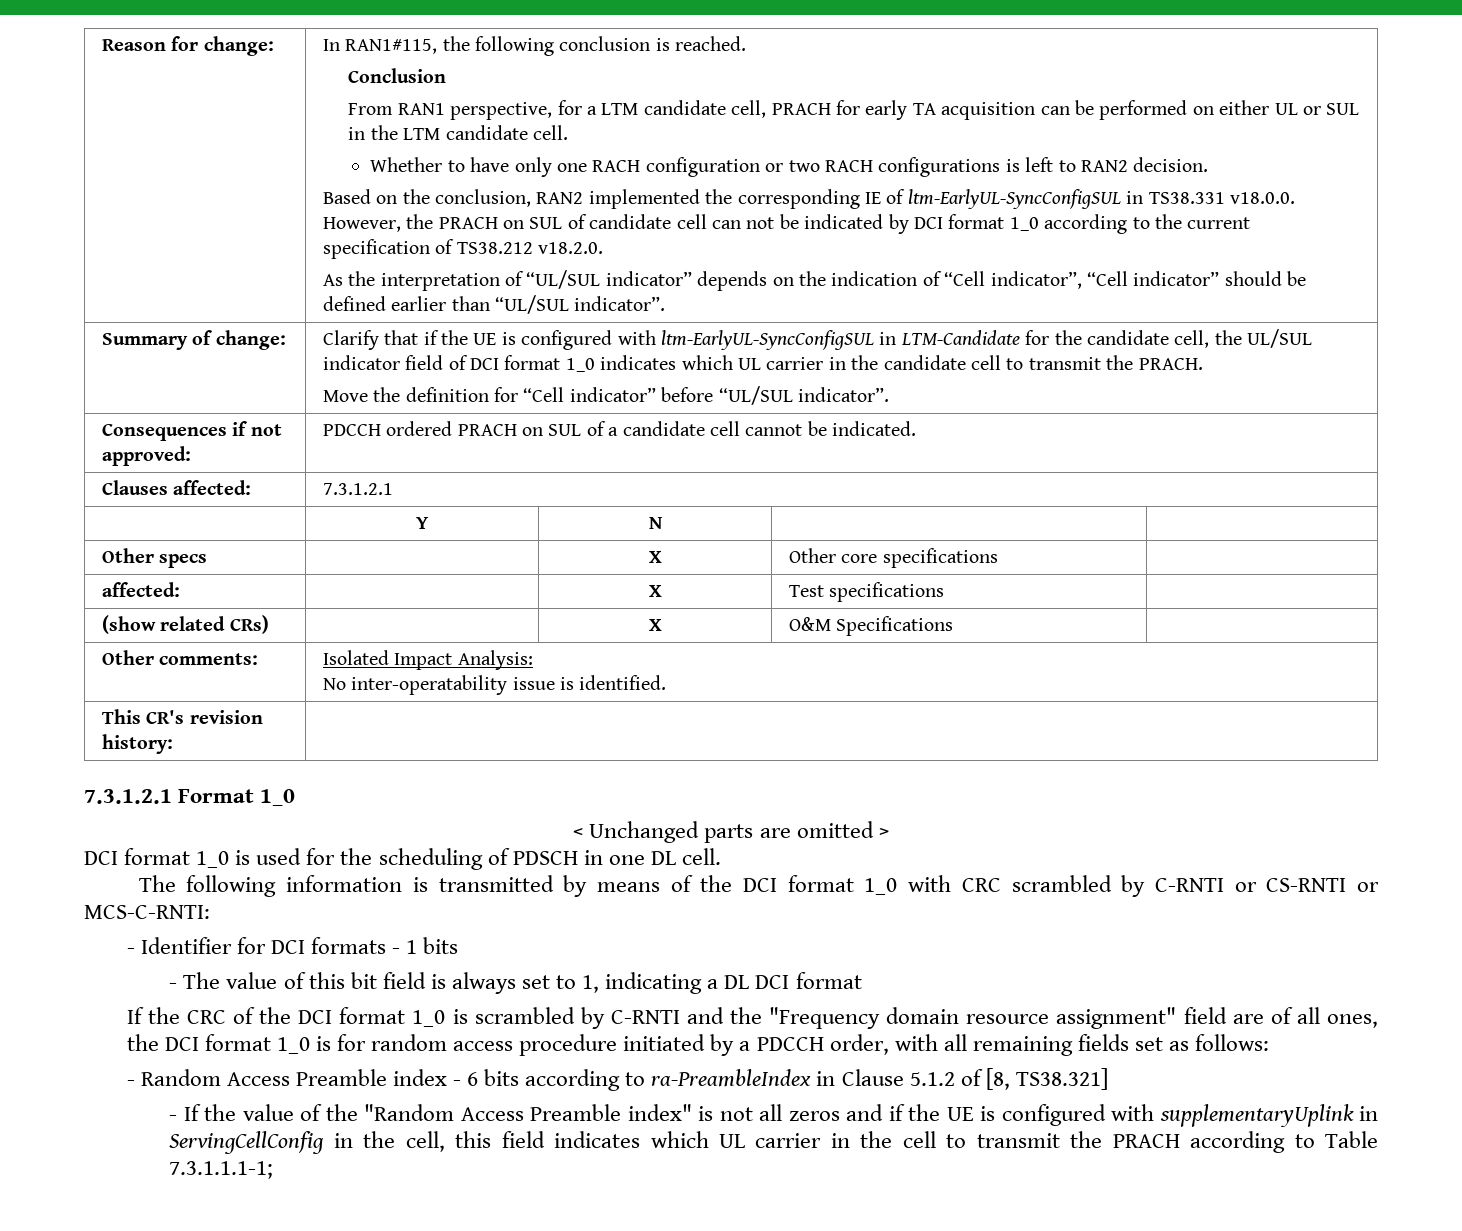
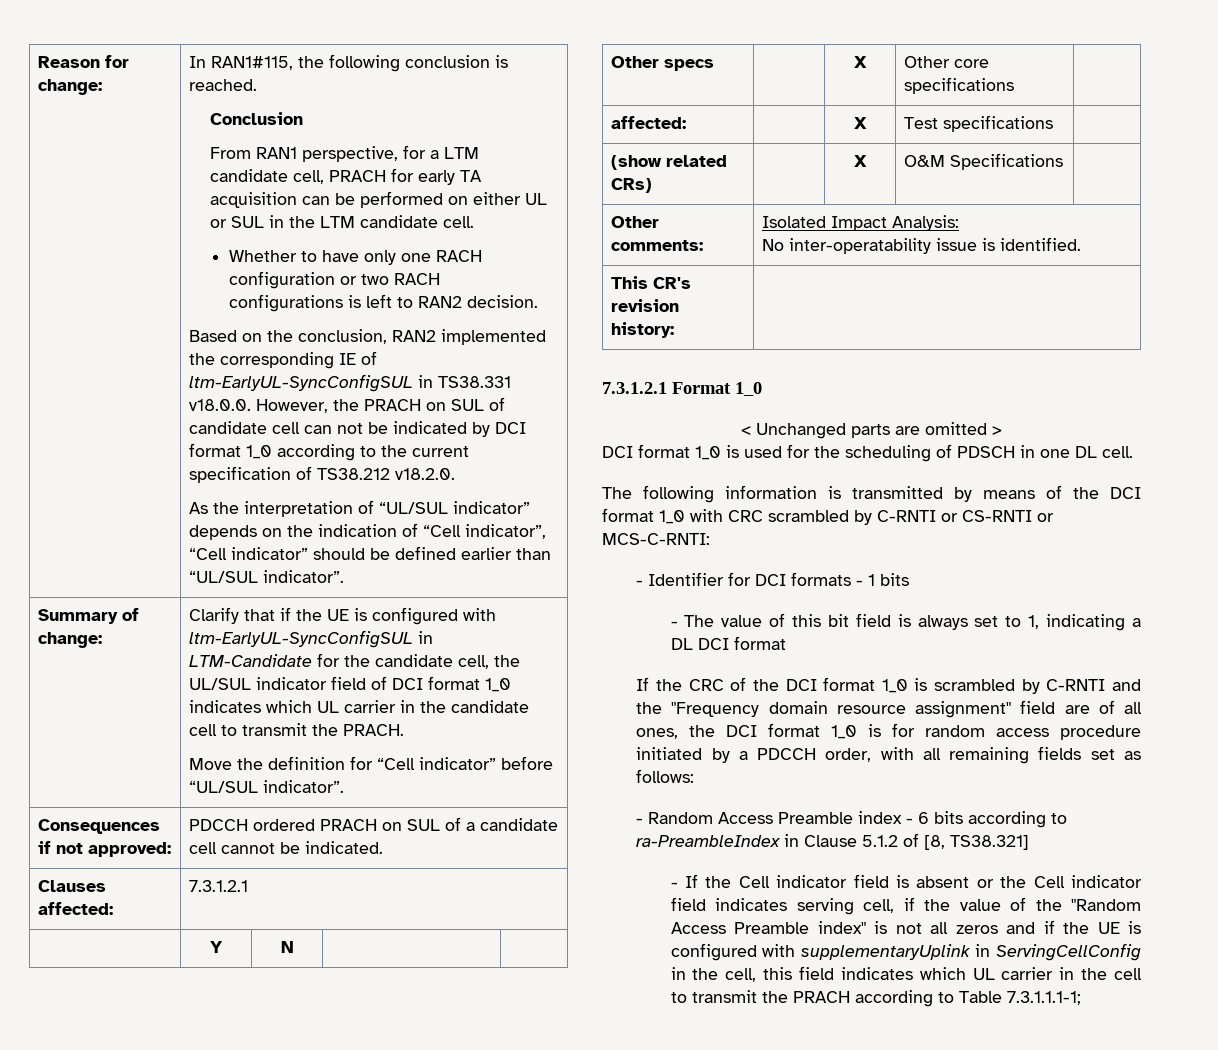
(237, 1112) none -> [738,874,1142,888] [670,897,951,915] Cell indicator field is absent or the Cell indicator field indicates serving cell, if the

